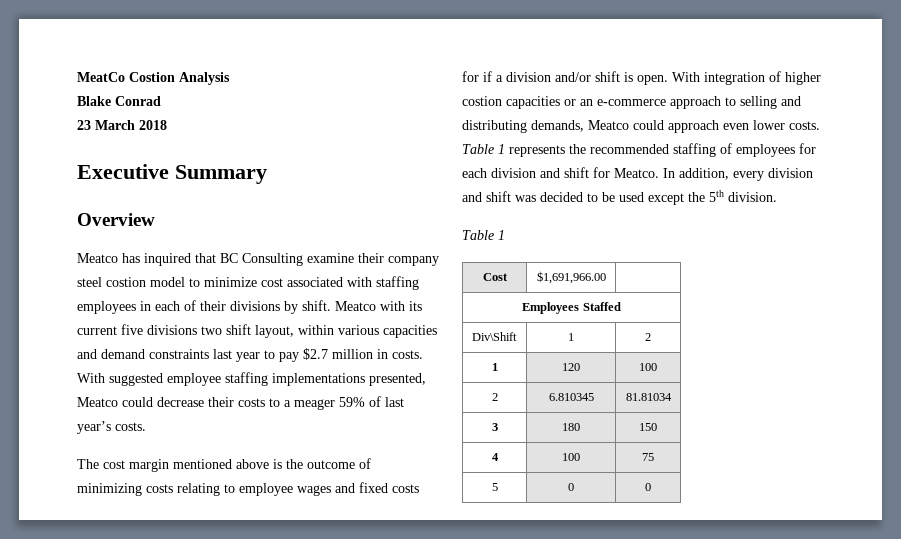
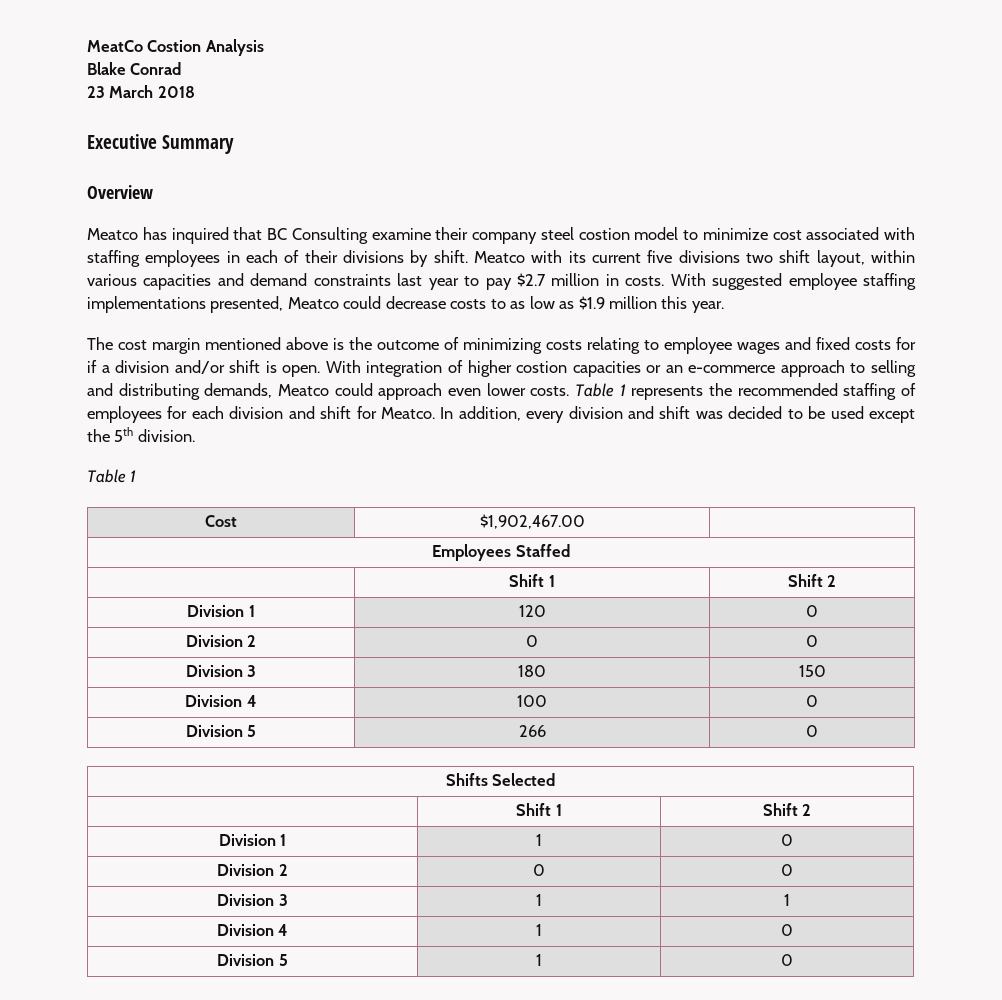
[208,397,234,407] their -> (446, 302) none
[284,396,404,410] [77,421,146,434] a meager 59% of last year’s costs. -> [510,296,724,313] as low as $1.9 million this year.
[536,271,606,284] $1,691,966.00 -> [479,514,585,529] $1,902,467.00
[471,332,517,341] [568,333,574,341] [645,333,651,341] Div\Shift | 1 | 2 // -> [509,574,555,587] [787,574,837,587] [187,605,245,617] | Shift 1 | Shift 2 // Division
[639,363,657,371] [491,393,498,401] [548,393,594,401] [625,393,672,401] 100 // 2 | 6.810345 | 81.81034 // -> [806,605,818,617] [185,635,257,647] [526,635,538,647] [806,635,818,647] [185,665,243,677] 0 // Division 2 | 0 | 0 // Division
(657, 427) none -> [185,695,243,707] Division
[642,453,654,461] [491,483,498,491] [568,483,574,491] 75 // 5 | 0 -> [806,695,818,707] [185,725,257,737] [518,725,546,737] [806,725,818,737] [445,773,556,786] [516,803,562,816] [762,803,812,816] [218,834,287,846] [536,834,542,846] [781,834,793,846] [217,864,288,876] [533,864,545,876] [781,864,793,876] [217,894,288,906] [536,894,542,906] [784,894,790,906] [216,924,289,936] [536,924,542,936] [781,924,793,936] [217,954,288,966] [536,954,542,966] 0 // Division 5 | 266 | 0 // Shifts Selected // | Shift 1 | Shift 2 // Division 1 | 1 | 0 // Division 2 | 0 | 0 // Division 3 | 1 | 1 // Division 4 | 1 | 0 // Division 5 | 1

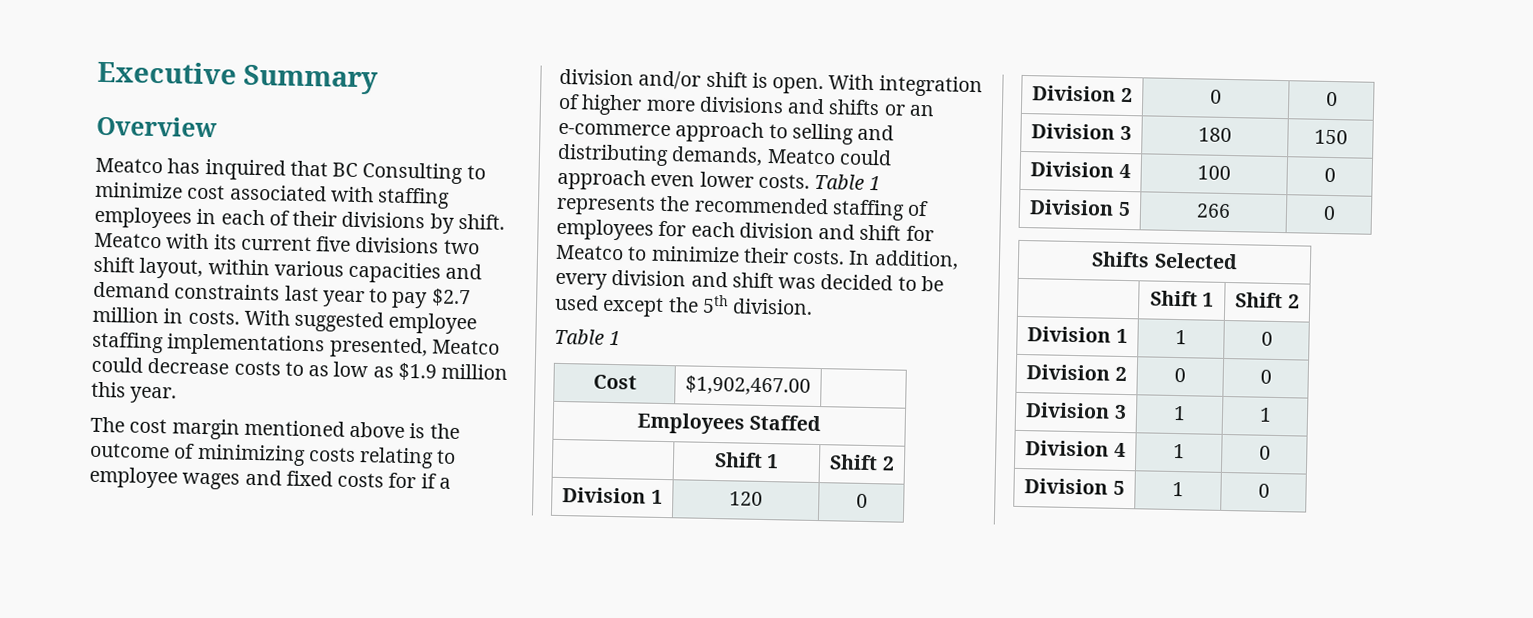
[87,39,264,56] [87,62,182,75] [87,85,195,98] MeatCo Costion Analysis // Blake Conrad // 23 March 2018 // -> (97, 72) none
[371,227,679,244] examine their company steel costion model -> (464, 173) none
[516,361,641,377] costion capacities -> [645,96,881,116] more divisions and shifts
[380,407,435,419] Meatco. -> [555,244,846,265] Meatco to minimize their costs.

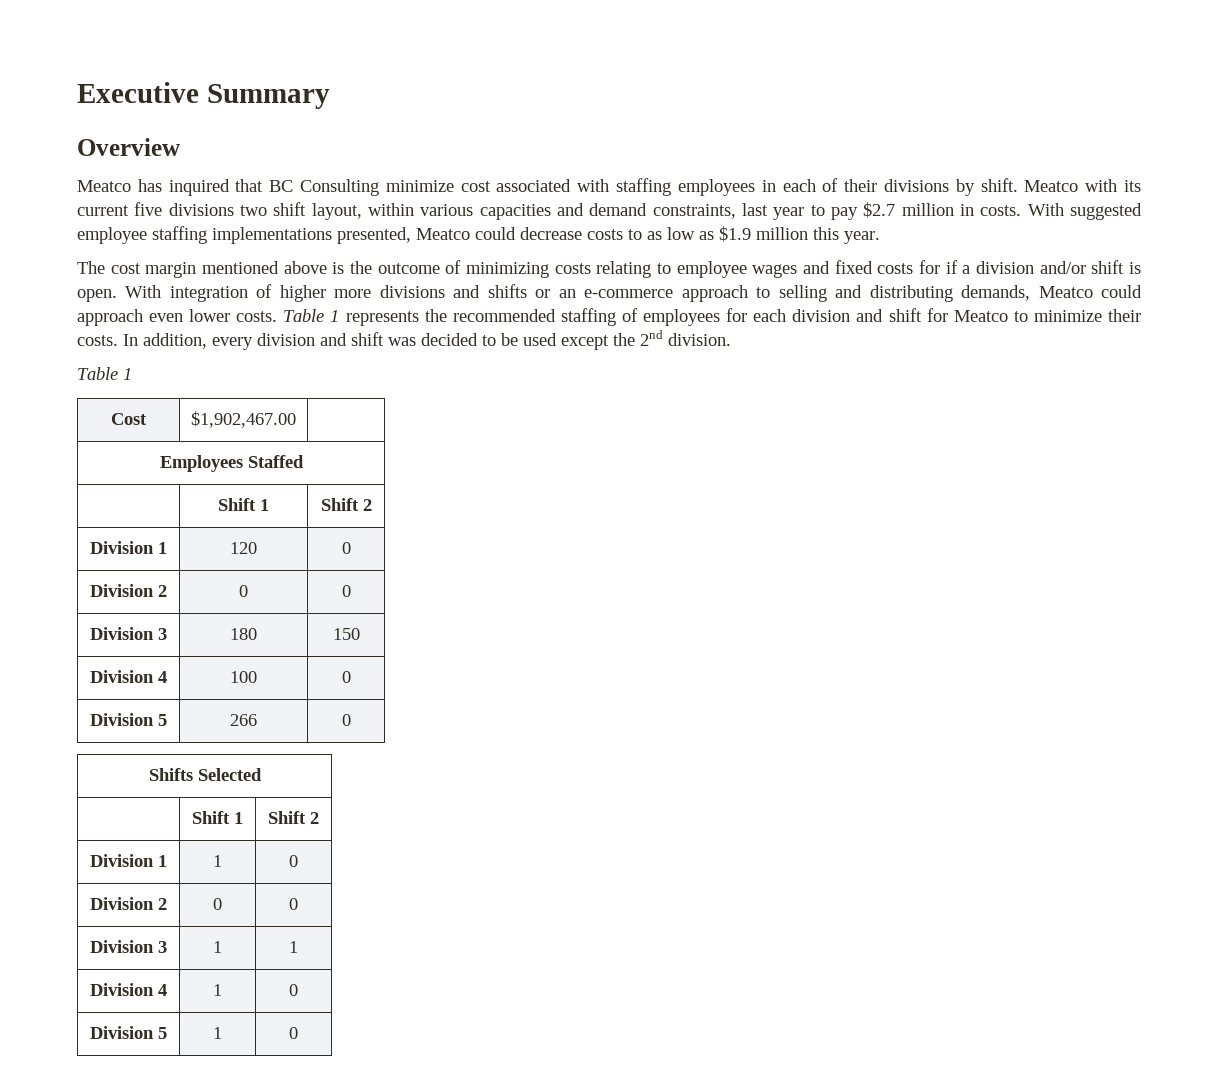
[466,165,486,180] to -> (380, 187) none
[174,283,281,301] constraints -> [652,204,736,219] constraints,
[701,294,729,314] 5th -> [640,330,663,346] 2nd

